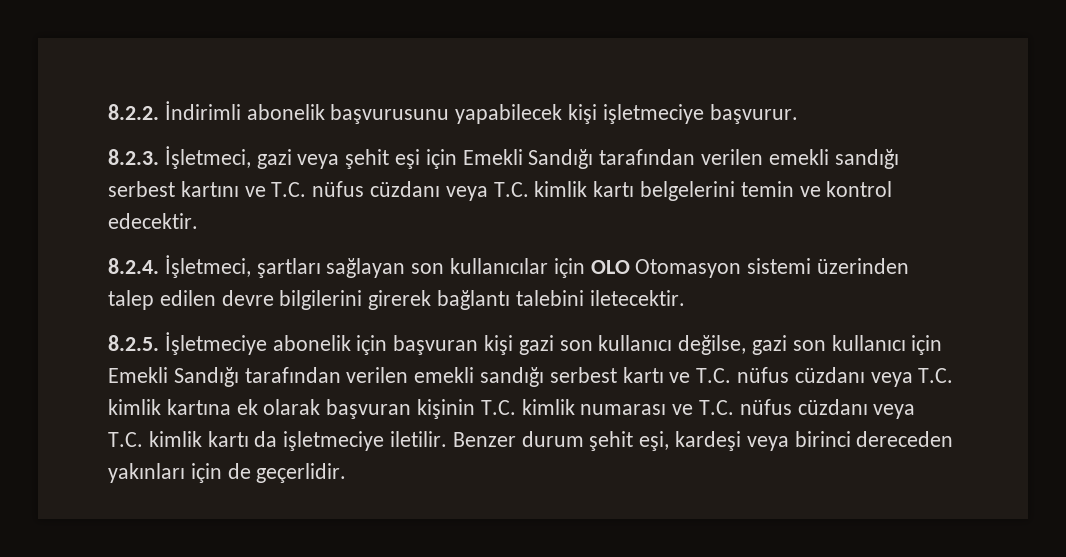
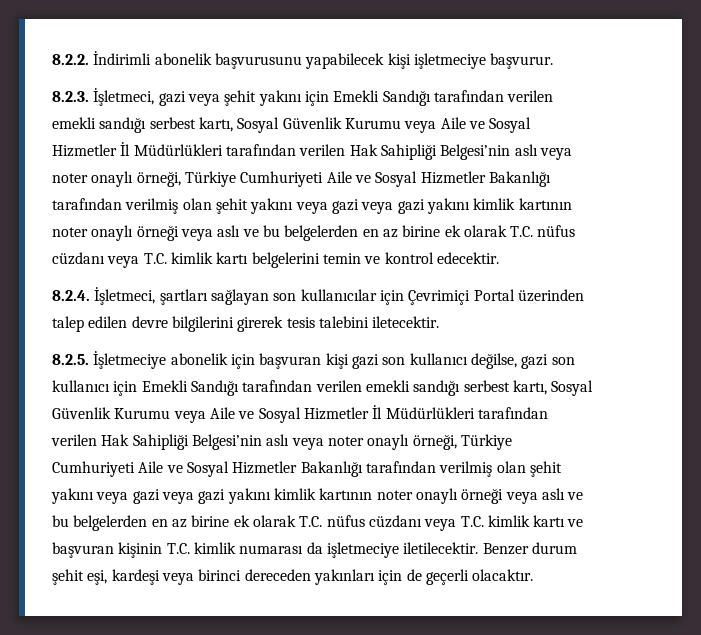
[395,149,899,169] [108,181,266,197] eşi için Emekli Sandığı tarafından verilen emekli sandığı serbest kartını ve -> [258,90,554,106] [52,117,532,133] [52,142,572,160] [52,171,551,187] [52,198,572,214] [52,225,507,241] yakını için Emekli Sandığı tarafından verilen emekli sandığı serbest kartı, Sosyal Güvenlik Kurumu veya Aile ve Sosyal Hizmetler İl Müdürlükleri tarafından verilen Hak Sahipliği Belgesi’nin aslı veya noter onaylı örneği, Türkiye Cumhuriyeti Aile ve Sosyal Hizmetler Bakanlığı tarafından verilmiş olan şehit yakını veya gazi veya gazi yakını kimlik kartının noter onaylı örneği veya aslı ve bu belgelerden en az birine ek olarak
[590,258,812,278] OLO Otomasyon sistemi -> [408,289,515,305] Çevrimiçi Portal
[437,290,511,310] bağlantı -> [286,317,315,328] tesis
[622,367,954,387] [108,399,916,419] [108,431,249,447] kartı ve T.C. nüfus cüzdanı veya T.C. kimlik kartına ek olarak başvuran kişinin T.C. kimlik numarası ve T.C. nüfus cüzdanı veya T.C. kimlik kartı -> [512,380,594,396] [52,405,548,423] [51,434,512,450] [52,461,562,477] [51,488,584,504] [52,515,584,531] [52,542,304,558] kartı, Sosyal Güvenlik Kurumu veya Aile ve Sosyal Hizmetler İl Müdürlükleri tarafından verilen Hak Sahipliği Belgesi’nin aslı veya noter onaylı örneği, Türkiye Cumhuriyeti Aile ve Sosyal Hizmetler Bakanlığı tarafından verilmiş olan şehit yakını veya gazi veya gazi yakını kimlik kartının noter onaylı örneği veya aslı ve bu belgelerden en az birine ek olarak T.C. nüfus cüzdanı veya T.C. kimlik kartı ve başvuran kişinin T.C. kimlik numarası
[390,431,448,447] iletilir. -> [403,542,479,554] iletilecektir.
[256,463,347,483] geçerlidir. -> [425,569,534,585] geçerli olacaktır.

